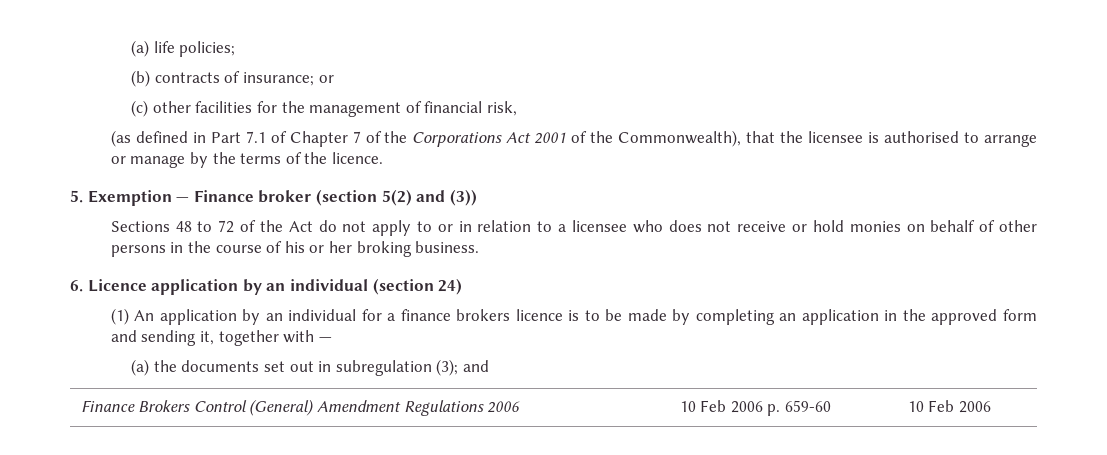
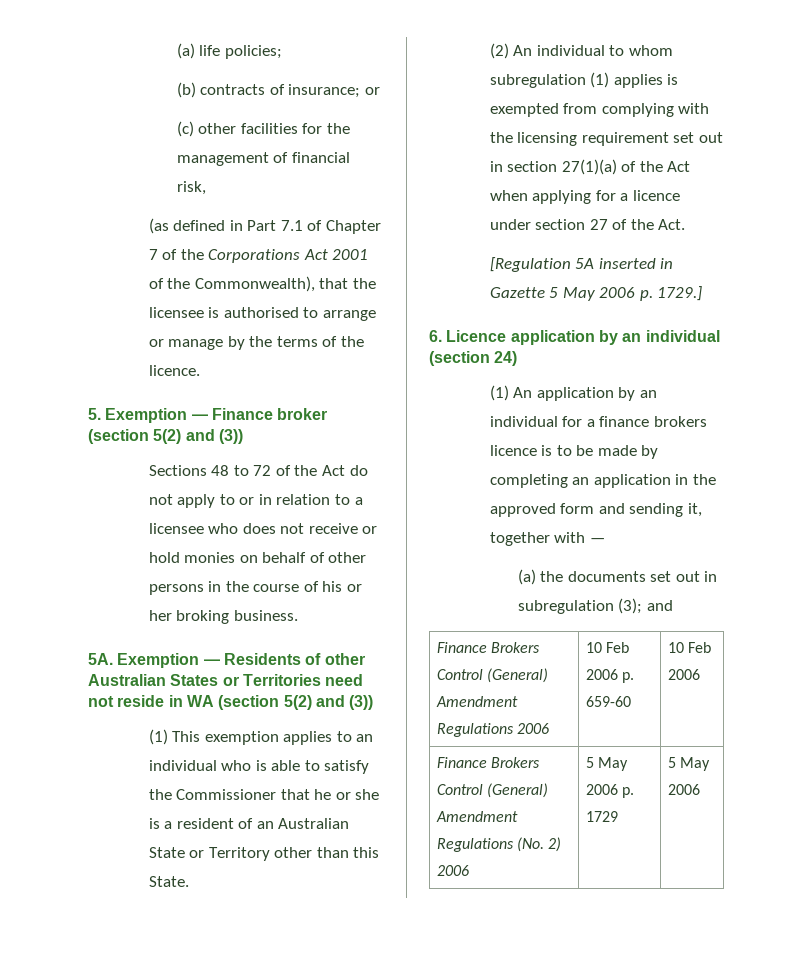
(480, 247) none -> [88,653,365,668] [88,674,364,686] [88,695,374,710] [148,729,374,745] [148,760,370,774] [148,789,380,800] [148,818,350,829] [148,847,380,861] [148,876,189,887] [489,43,673,59] [489,72,679,88] [489,103,710,117] [489,132,723,146] [489,159,691,175] [489,190,680,204] [489,219,686,230] [489,257,674,272] [489,286,703,301] // 5A. Exemption — Residents of other Australian States or Territories need not reside in WA (section 5(2) and (3)) // (1) This exemption applies to an individual who is able to satisfy the Commissioner that he or she is a resident of an Australian State or Territory other than this State. // (2) An individual to whom subregulation (1) applies is exempted from complying with the licensing requirement set out in section 27(1)(a) of the Act when applying for a licence under section 27 of the Act. // [Regulation 5A inserted in Gazette 5 May 2006 p. 1729.]
(991, 407) none -> [436,757,540,768] [436,783,548,798] [435,811,518,822] [436,837,561,852] [436,865,469,876] [585,757,628,771] [585,784,634,798] [585,811,618,822] [667,757,710,771] [667,784,700,795] // Finance Brokers Control (General) Amendment Regulations (No. 2) 2006 | 5 May 2006 p. 1729 | 5 May 2006

